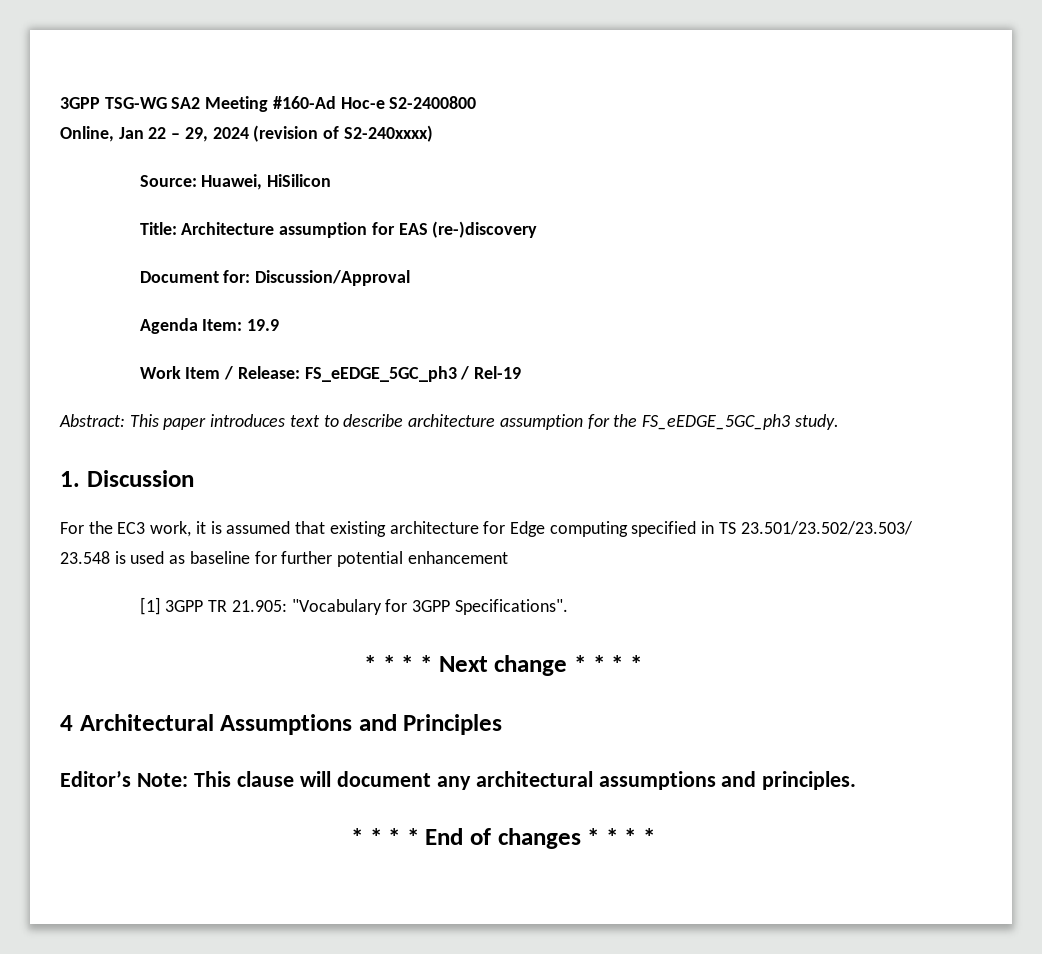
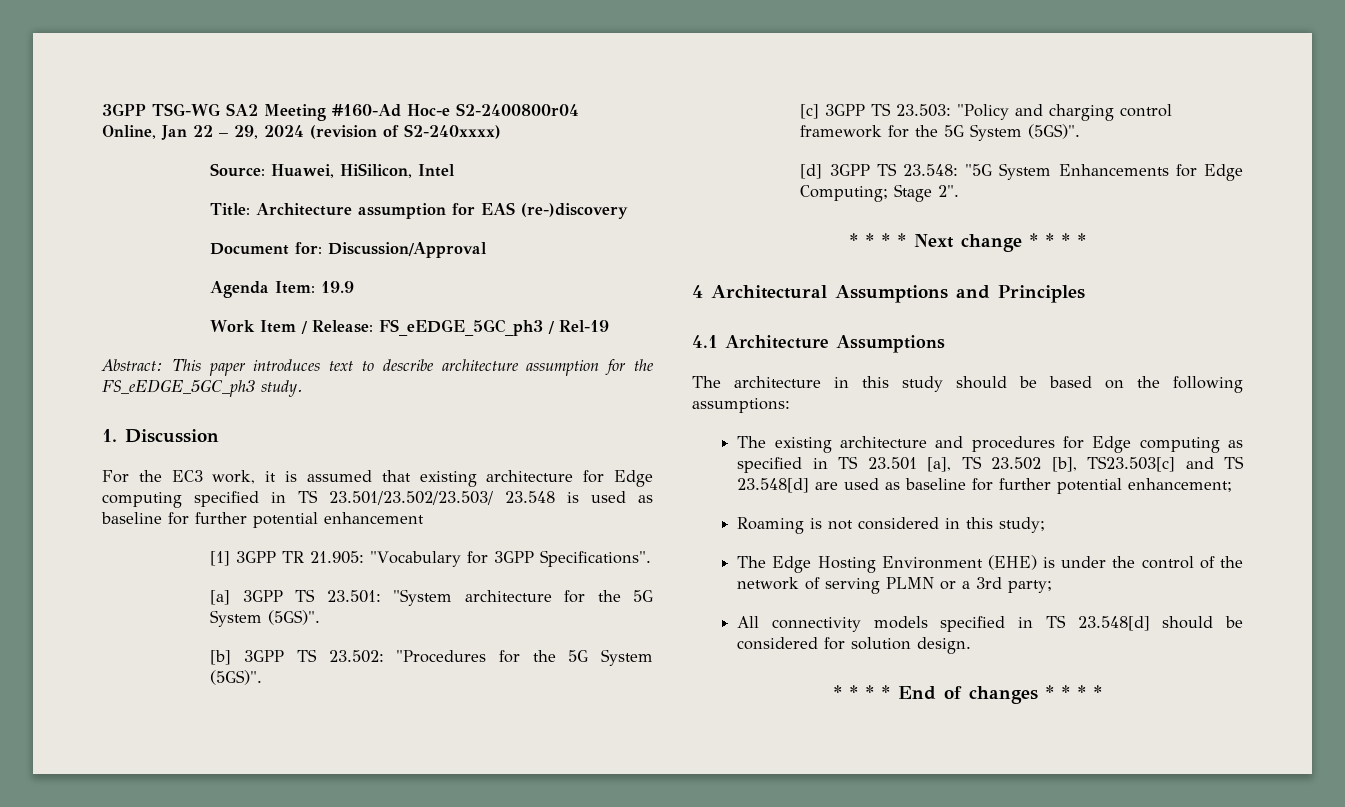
[389,96,477,109] S2-2400800 -> [456,103,579,116] S2-2400800r04
[267,174,332,187] HiSilicon -> [340,163,456,178] HiSilicon, Intel
(568, 607) none -> [210,589,653,606] [210,610,321,627] [210,649,653,666] [210,670,263,685] [800,103,1173,121] [800,124,1081,141] [800,163,1243,181] [800,184,960,202] // [a] 3GPP TS 23.501: "System architecture for the 5G System (5GS)". // [b] 3GPP TS 23.502: "Procedures for the 5G System (5GS)". // [c] 3GPP TS 23.503: "Policy and charging control framework for the 5G System (5GS)". // [d] 3GPP TS 23.548: "5G System Enhancements for Edge Computing; Stage 2".
[60,771,857,790] Editor’s Note: This clause will document any architectural assumptions and principles. -> [692,335,945,353] [692,376,1243,393] [692,398,790,413] [737,436,1243,453] [737,456,1244,473] [737,478,1233,494] [737,517,1046,534] [737,555,1243,573] [737,577,1053,594] [737,615,1243,632] [737,637,972,654] 4.1 Architecture Assumptions // The architecture in this study should be based on the following assumptions: // The existing architecture and procedures for Edge computing as specified in TS 23.501 [a], TS 23.502 [b], TS23.503[c] and TS 23.548[d] are used as baseline for further potential enhancement; // Roaming is not considered in this study; // The Edge Hosting Environment (EHE) is under the control of the network of serving PLMN or a 3rd party; // All connectivity models specified in TS 23.548[d] should be considered for solution design.

